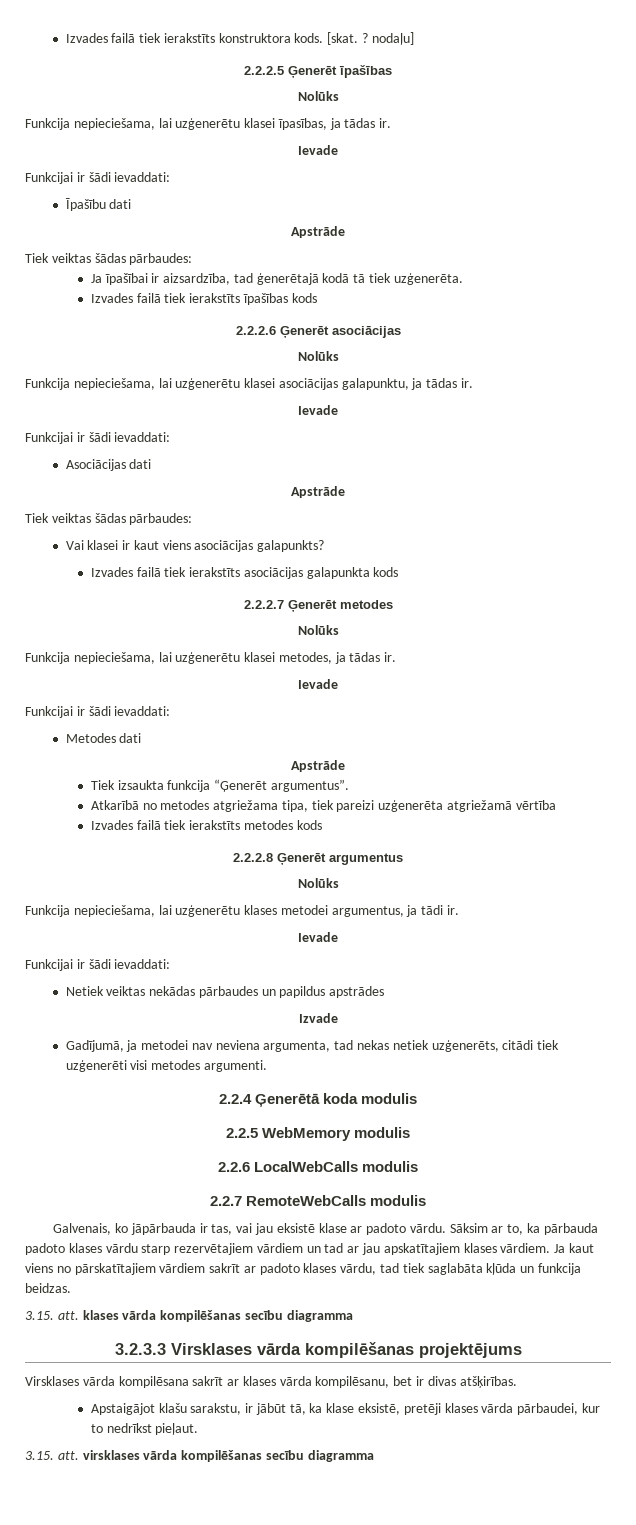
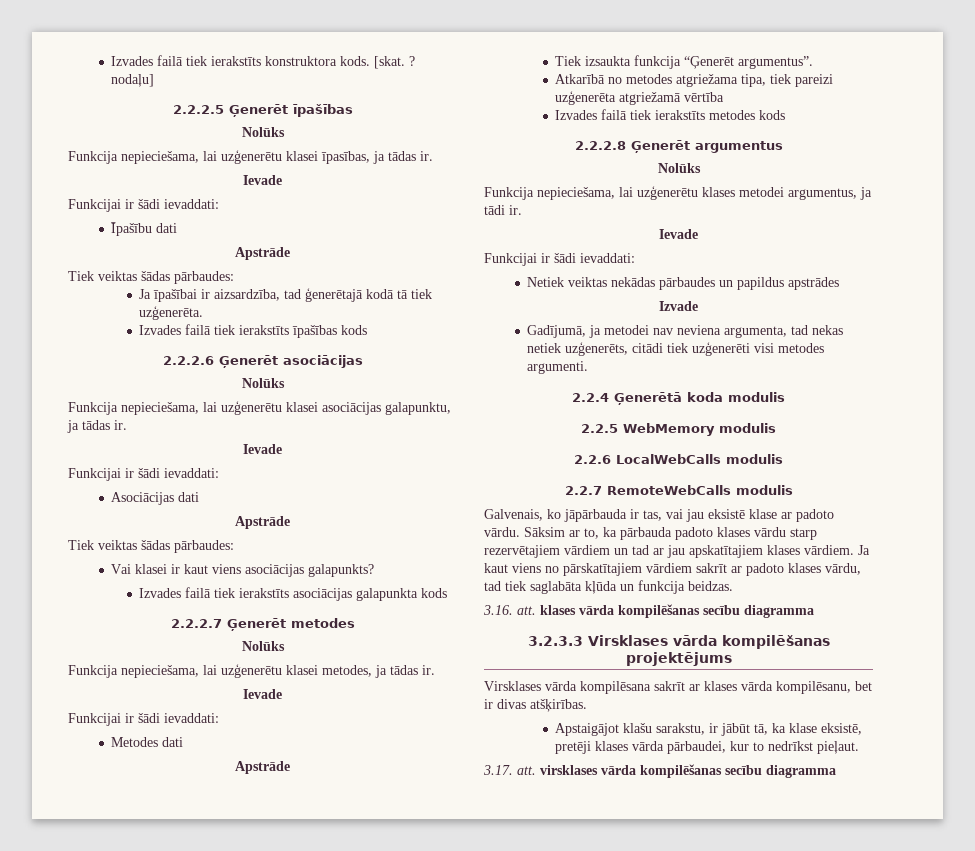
[25,1311,54,1320] 3.15. -> [483,605,513,615] 3.16.
[25,1451,54,1460] 3.15. -> [483,765,513,775] 3.17.

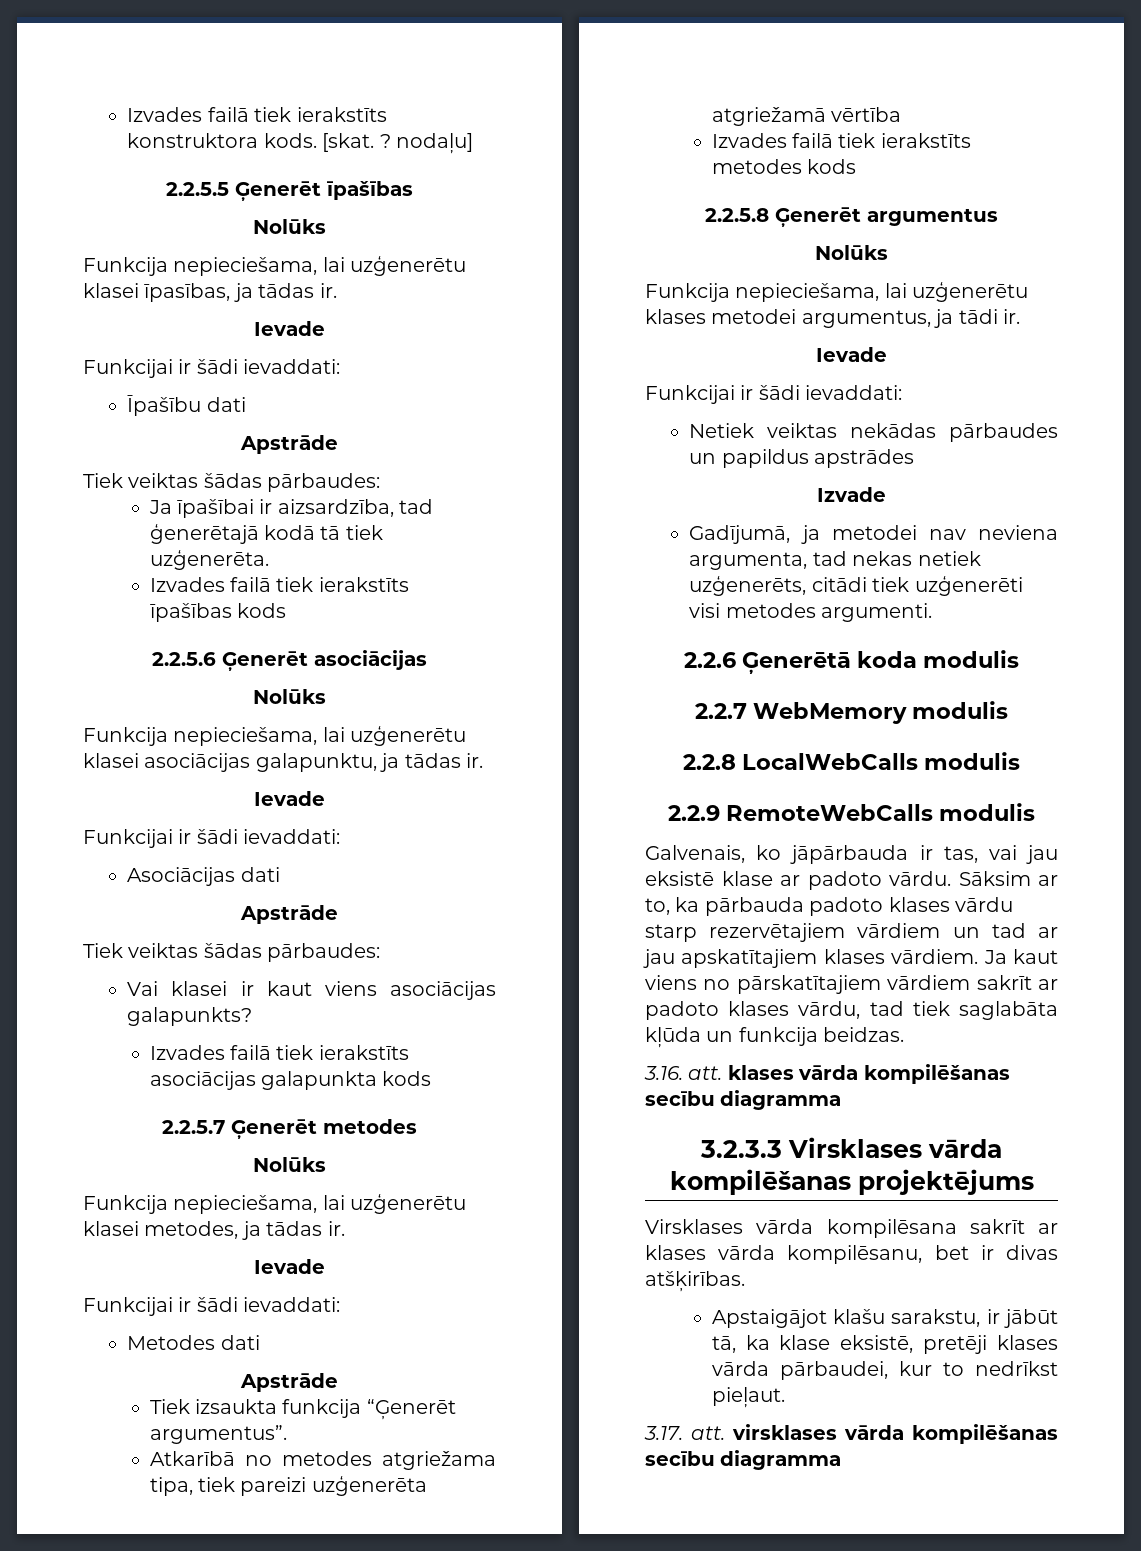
[172,105,224,114] 2.2.2.5 -> [166,182,229,196] 2.2.5.5
[162,356,214,365] 2.2.2.6 -> [152,652,216,666] 2.2.5.6
[170,619,222,628] 2.2.2.7 -> [162,1120,225,1134] 2.2.5.7
[574,141,626,150] 2.2.2.8 -> [705,208,769,222] 2.2.5.8
[572,393,609,402] 2.2.4 -> [683,652,736,668] 2.2.6
[581,424,618,433] 2.2.5 -> [694,703,747,719] 2.2.7
[574,455,611,464] 2.2.6 -> [682,754,736,770] 2.2.8
[564,486,602,495] 2.2.7 -> [667,805,720,821] 2.2.9

